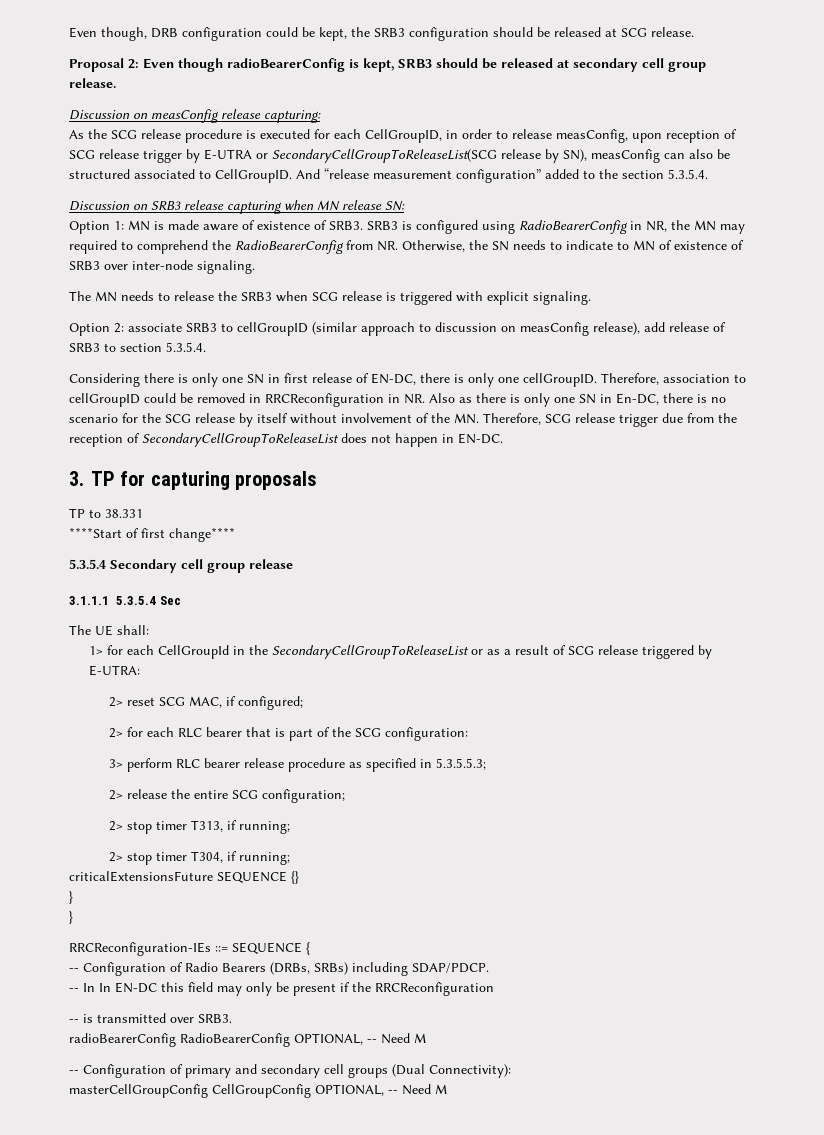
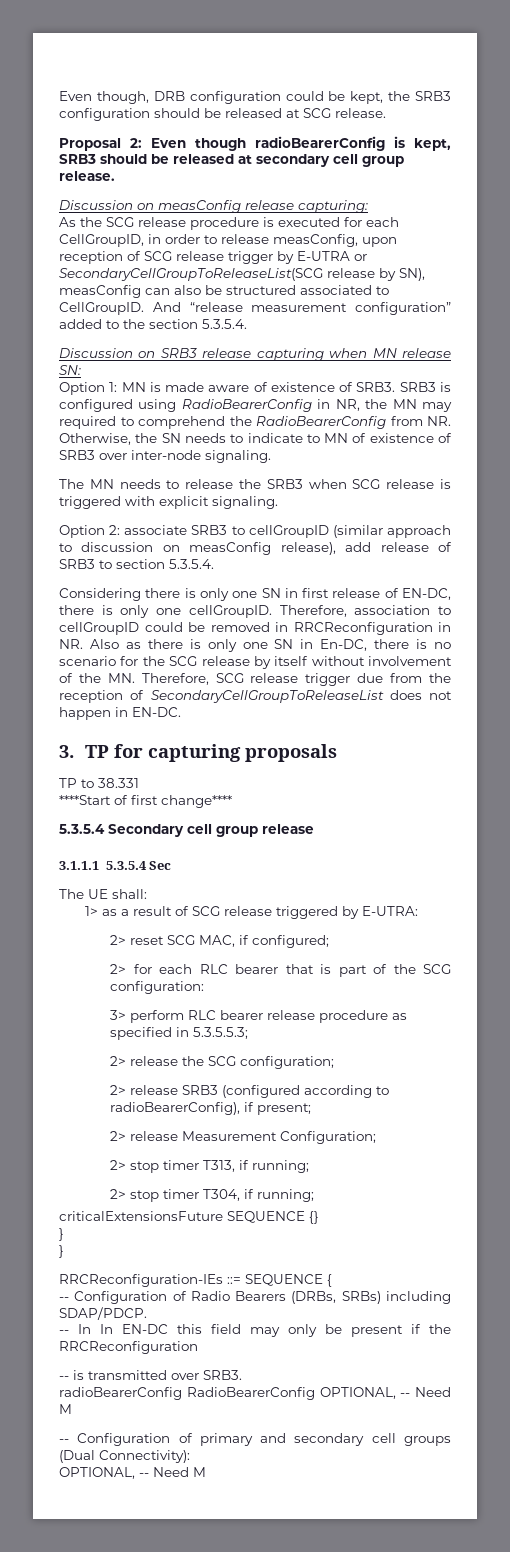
[106,645,483,659] for each CellGroupId in the SecondaryCellGroupToReleaseList or -> (98, 911) none
[193,790,228,799] entire -> (205, 1061) none
(345, 796) none -> [110,1085,390,1098] [110,1102,312,1115] [110,1131,377,1144] // 2> release SRB3 (configured according to radioBearerConfig), if present; // 2> release Measurement Configuration;
[69,1084,311,1098] masterCellGroupConfig CellGroupConfig -> (190, 1456) none

